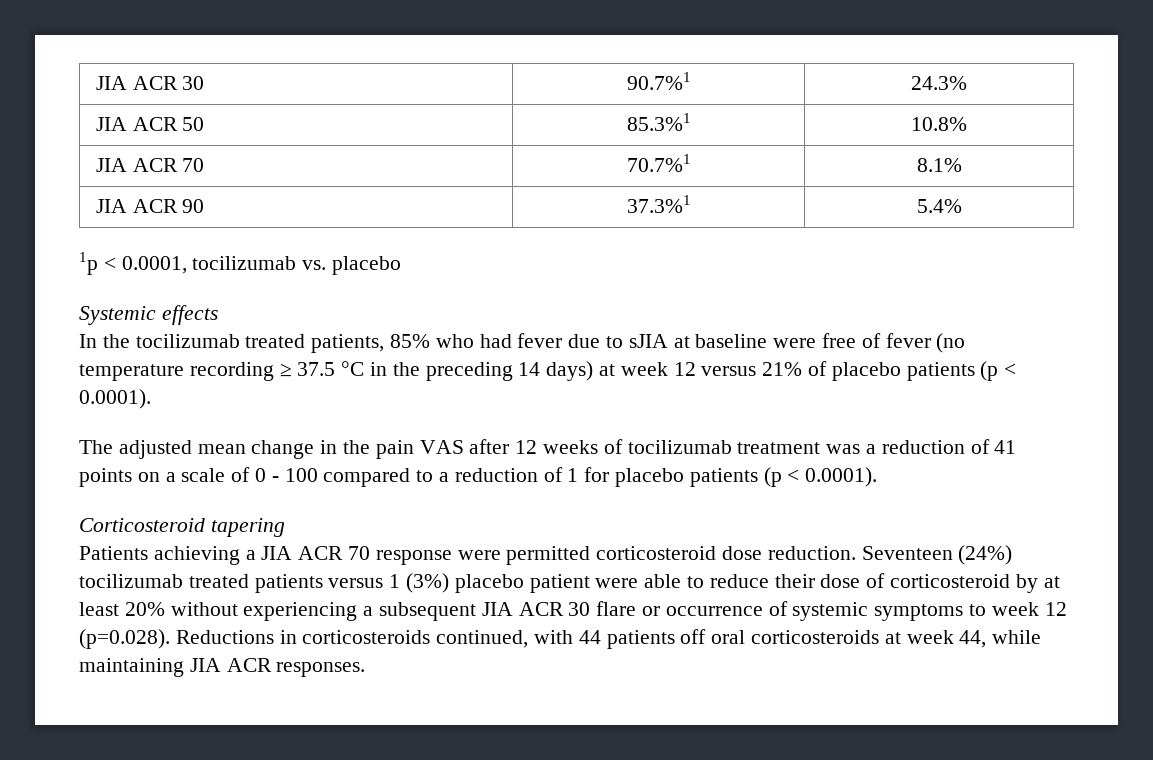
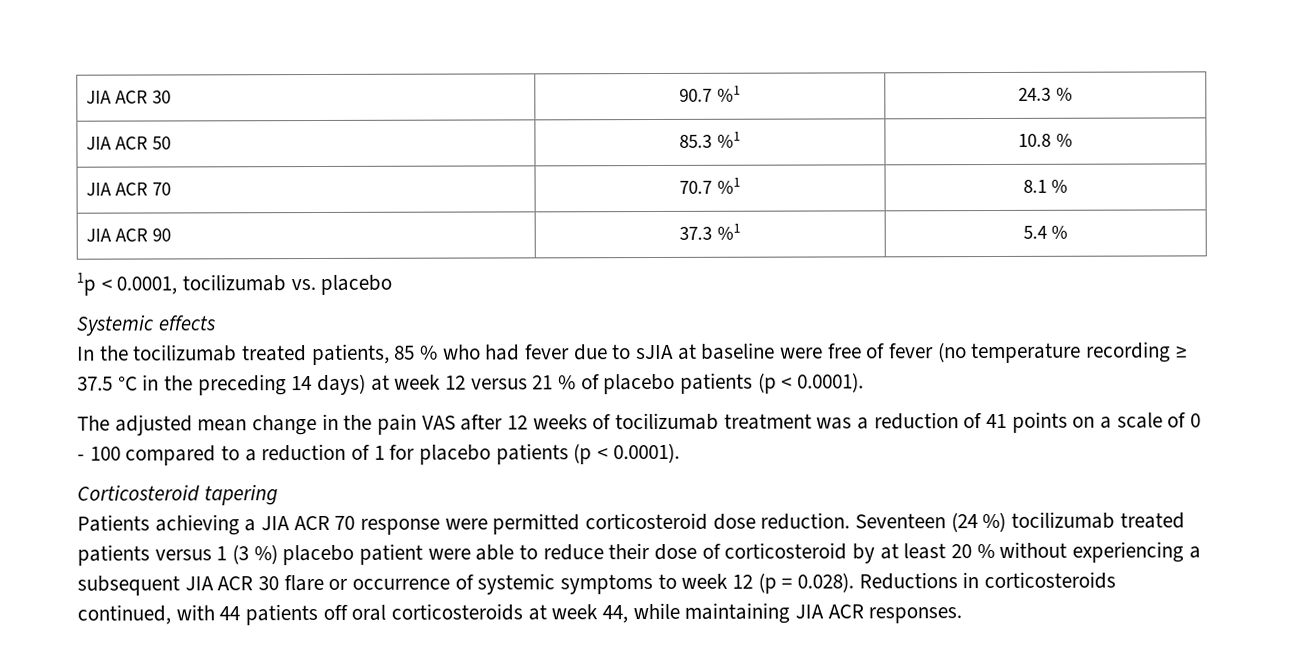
[626,72,691,90] [911,76,967,90] 90.7%1 | 24.3% -> [679,85,741,102] [1018,87,1073,101] 90.7 %1 | 24.3 %
[626,113,691,131] [911,117,967,131] 85.3%1 | 10.8% -> [679,131,741,148] [1018,133,1073,147] 85.3 %1 | 10.8 %
[626,154,691,172] [916,158,962,172] 70.7%1 | 8.1% -> [679,177,741,194] [1022,179,1069,193] 70.7 %1 | 8.1 %
[626,195,691,213] [916,199,962,213] 37.3%1 | 5.4% -> [679,223,741,240] [1022,225,1069,239] 37.3 %1 | 5.4 %
[390,334,431,348] 85% -> [394,345,439,360] 85 %
[762,362,803,376] 21% -> [532,375,577,390] 21 %
[958,545,1013,565] (24%) -> [950,511,1007,533] (24 %)
[406,573,450,593] (3%) -> [232,544,278,565] (3 %)
[124,602,165,616] 20% -> [951,543,995,559] 20 %
[79,629,170,649] (p=0.028). -> [757,572,855,594] (p = 0.028).

